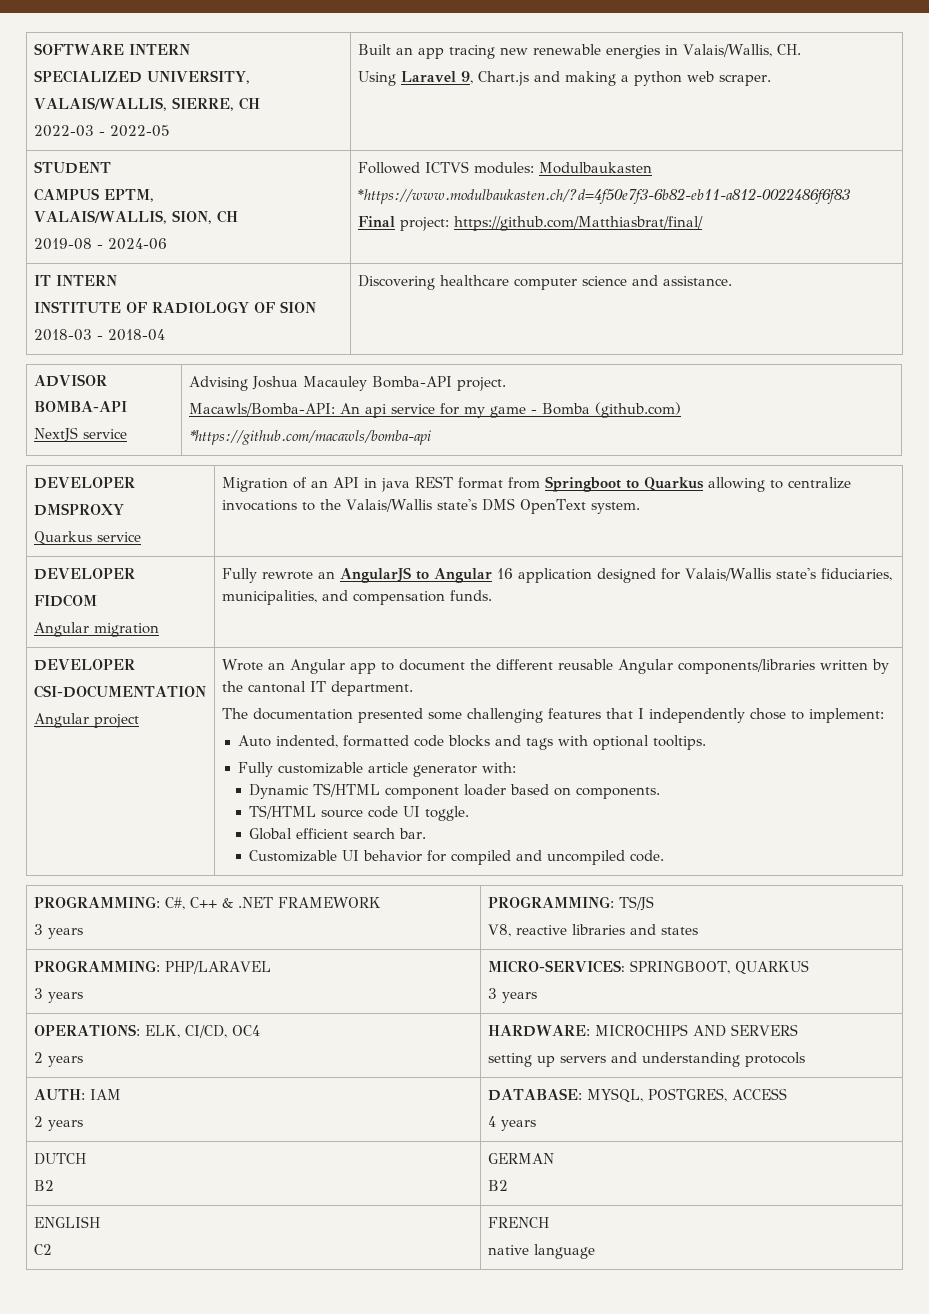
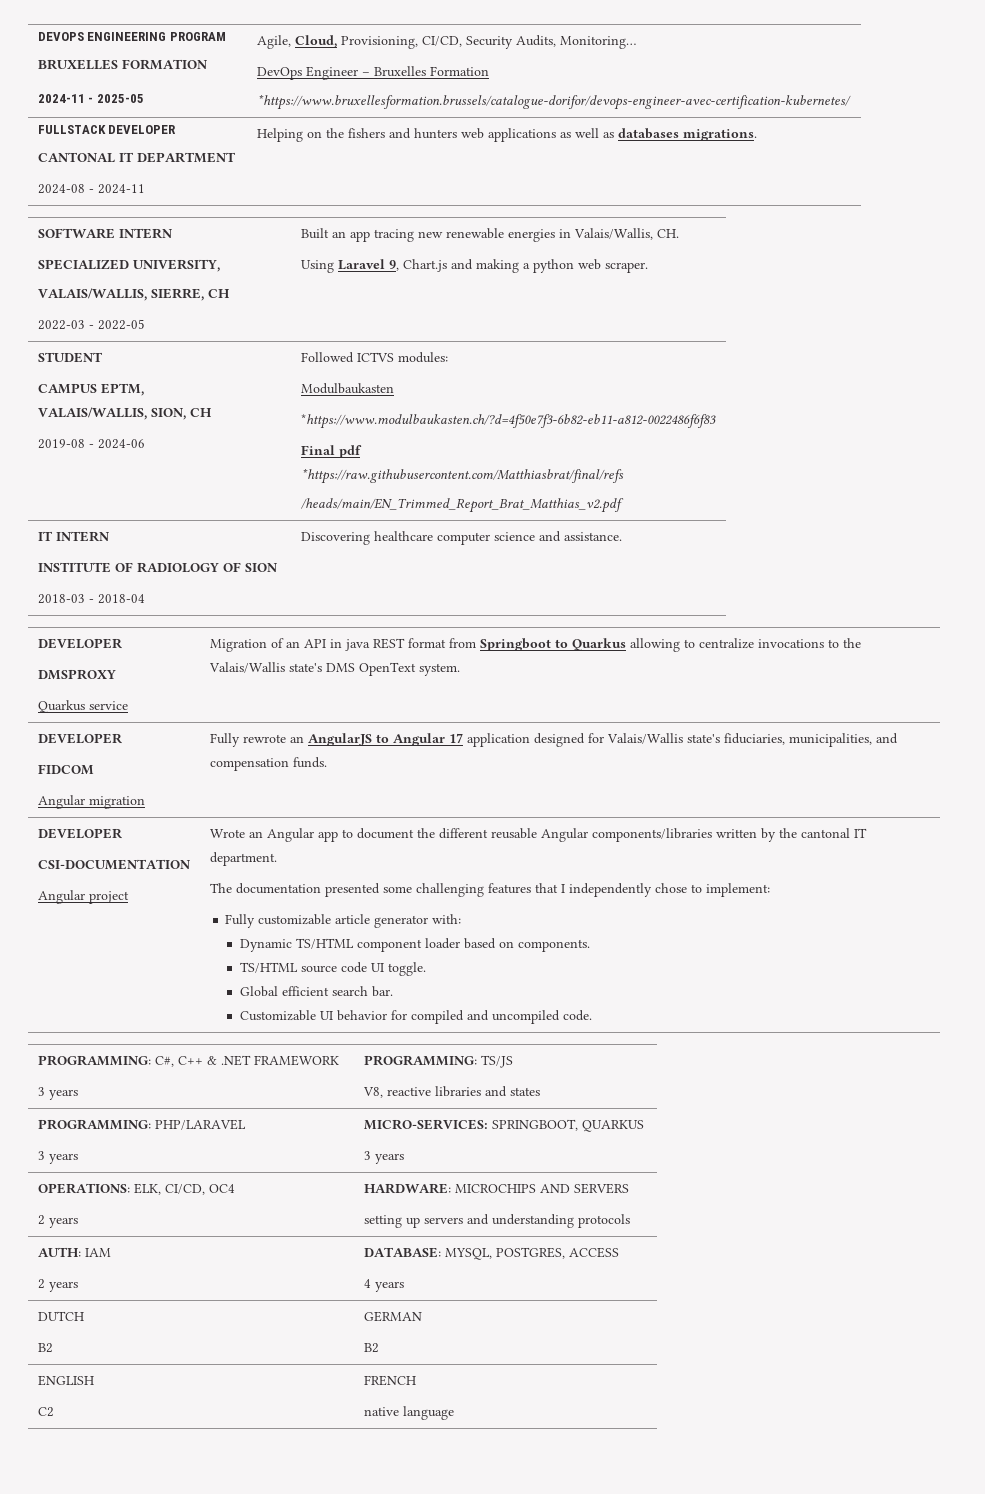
(33, 49) none -> [37,32,226,41] [37,59,208,70] [37,94,144,103] [256,35,636,49] [256,66,489,80] [256,94,851,110] [37,125,177,134] [37,152,236,163] [37,184,145,194] [256,128,757,142] DEVOPS ENGINEERING PROGRAM // BRUXELLES FORMATION // 2024-11 - 2025-05 | Agile, Cloud, Provisioning, CI/CD, Security Audits, Monitoring… // DevOps Engineer – Bruxelles Formation // *https://www.bruxellesformation.brussels/catalogue-dorifor/devops-engineer-avec-certification-kubernetes/ // FULLSTACK DEVELOPER // CANTONAL IT DEPARTMENT // 2024-08 - 2024-11 | Helping on the fishers and hunters web applications as well as databases migrations. //
(534, 168) none -> (448, 357) //
[399,216,703,231] project: https://github.com/Matthiasbrat/final/ -> [338,445,362,458] [300,468,624,484] [300,498,624,513] pdf // *https://raw.githubusercontent.com/Matthiasbrat/final/refs // /heads/main/EN_Trimmed_Report_Brat_Matthias_v2.pdf
[33,374,107,387] [33,401,127,412] [33,427,127,442] [188,376,506,391] [188,402,681,418] [188,430,431,445] // ADVISOR // BOMBA-API // NextJS service | Advising Joshua Macauley Bomba-API project. // Macawls/Bomba-API: An api service for my game - Bomba (github.com) // *https://github.com/macawls/bomba-api -> (622, 536) none
[496,568,513,579] 16 -> [448,733,463,743] 17
[238,735,707,750] // Auto indented, formatted code blocks and tags with optional tooltips. -> (770, 890) none

